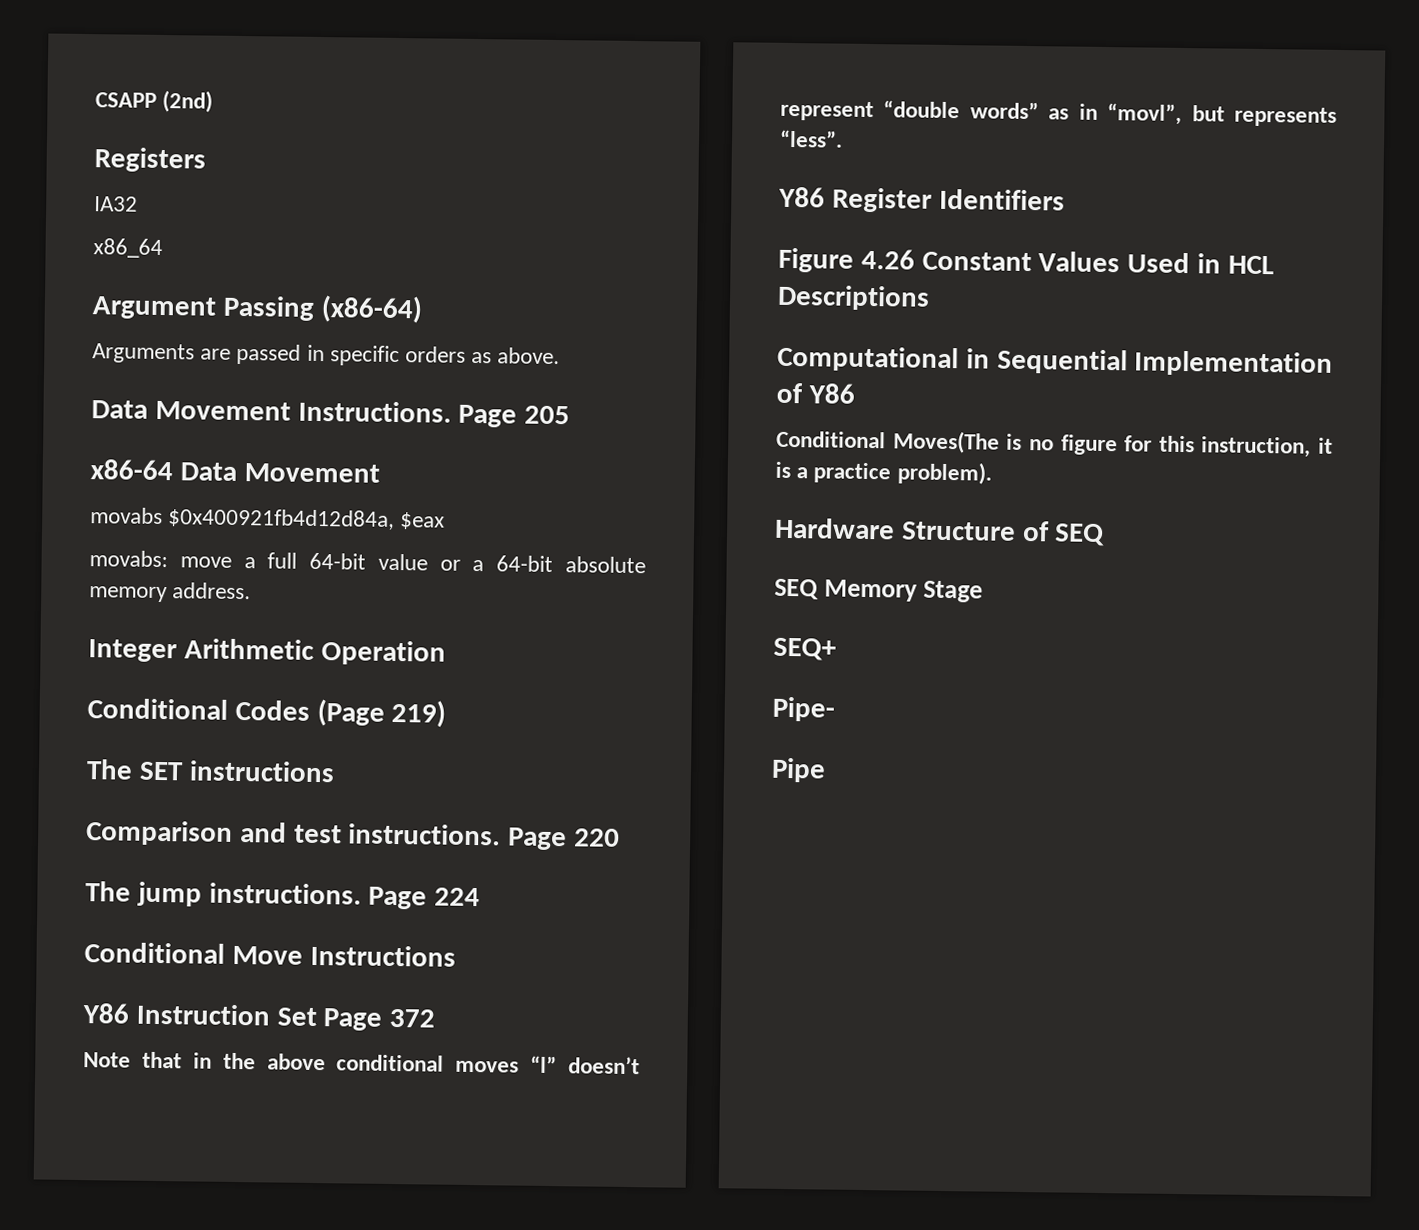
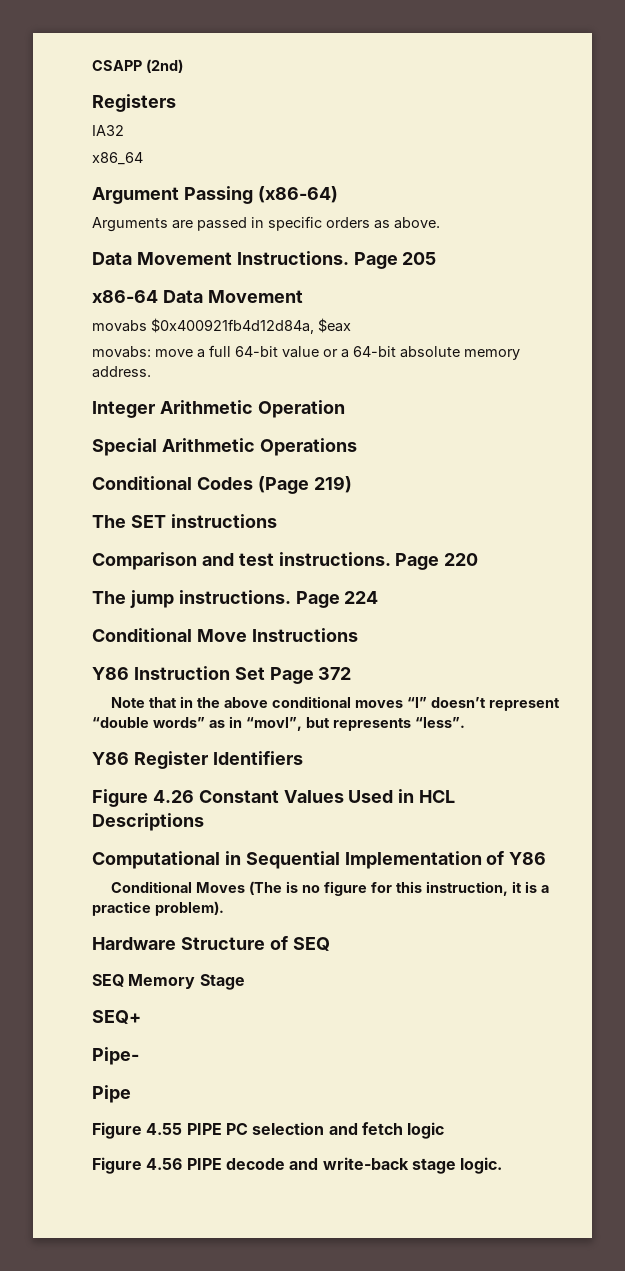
(446, 653) none -> [92,438,357,456] // Special Arithmetic Operations
[892,430,1000,454] Moves(The -> [195,881,282,895] Moves (The
(826, 770) none -> [92,1122,445,1139] [92,1157,503,1174] // Figure 4.55 PIPE PC selection and fetch logic // Figure 4.56 PIPE decode and write-back stage logic.

